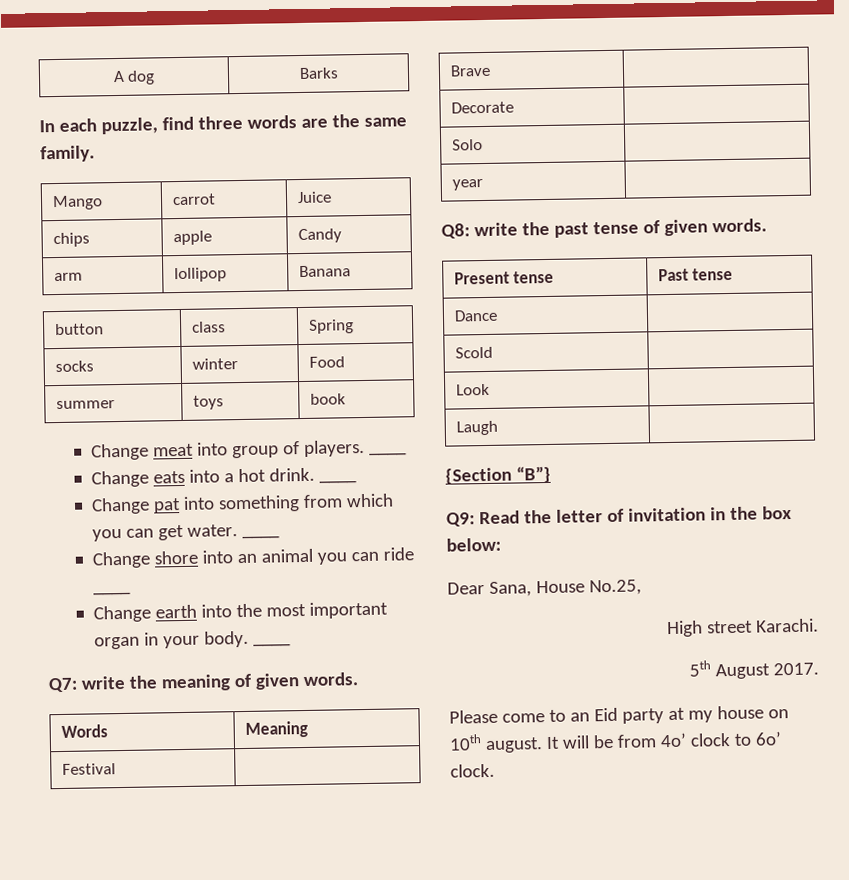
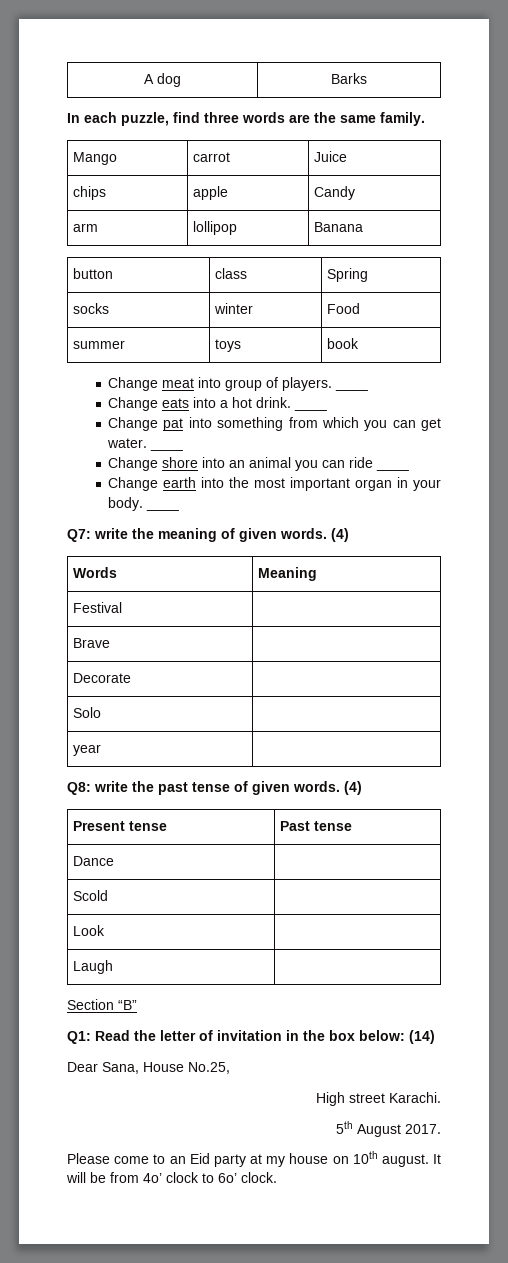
(359, 679) none -> [331,528,349,542] (4)
(767, 225) none -> [344,781,362,795] (4)
[445,465,551,485] [446,512,475,527] {Section “B”} // Q9: -> [67,999,137,1010] [67,1031,91,1044] Section “B” // Q1:
(501, 544) none -> [409,1030,435,1044] (14)

